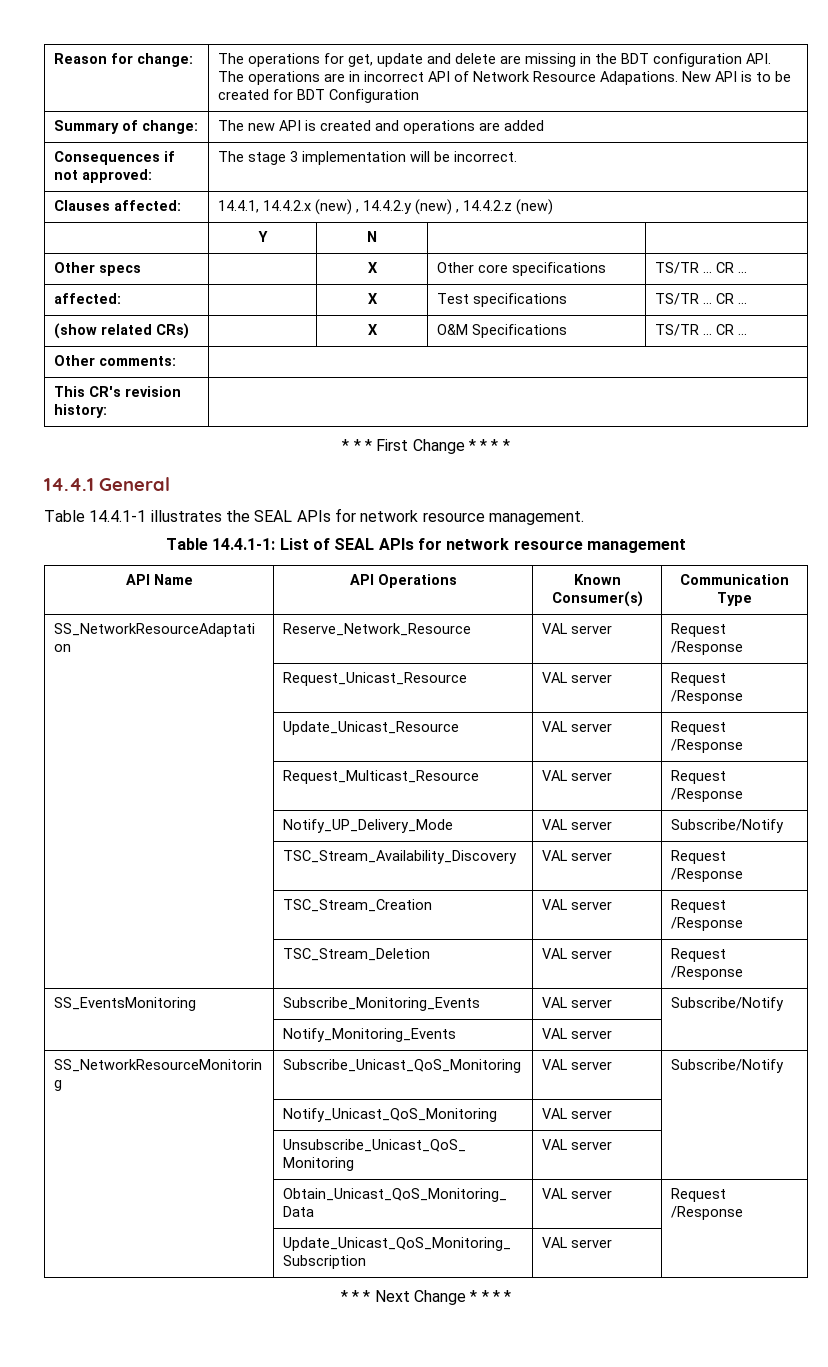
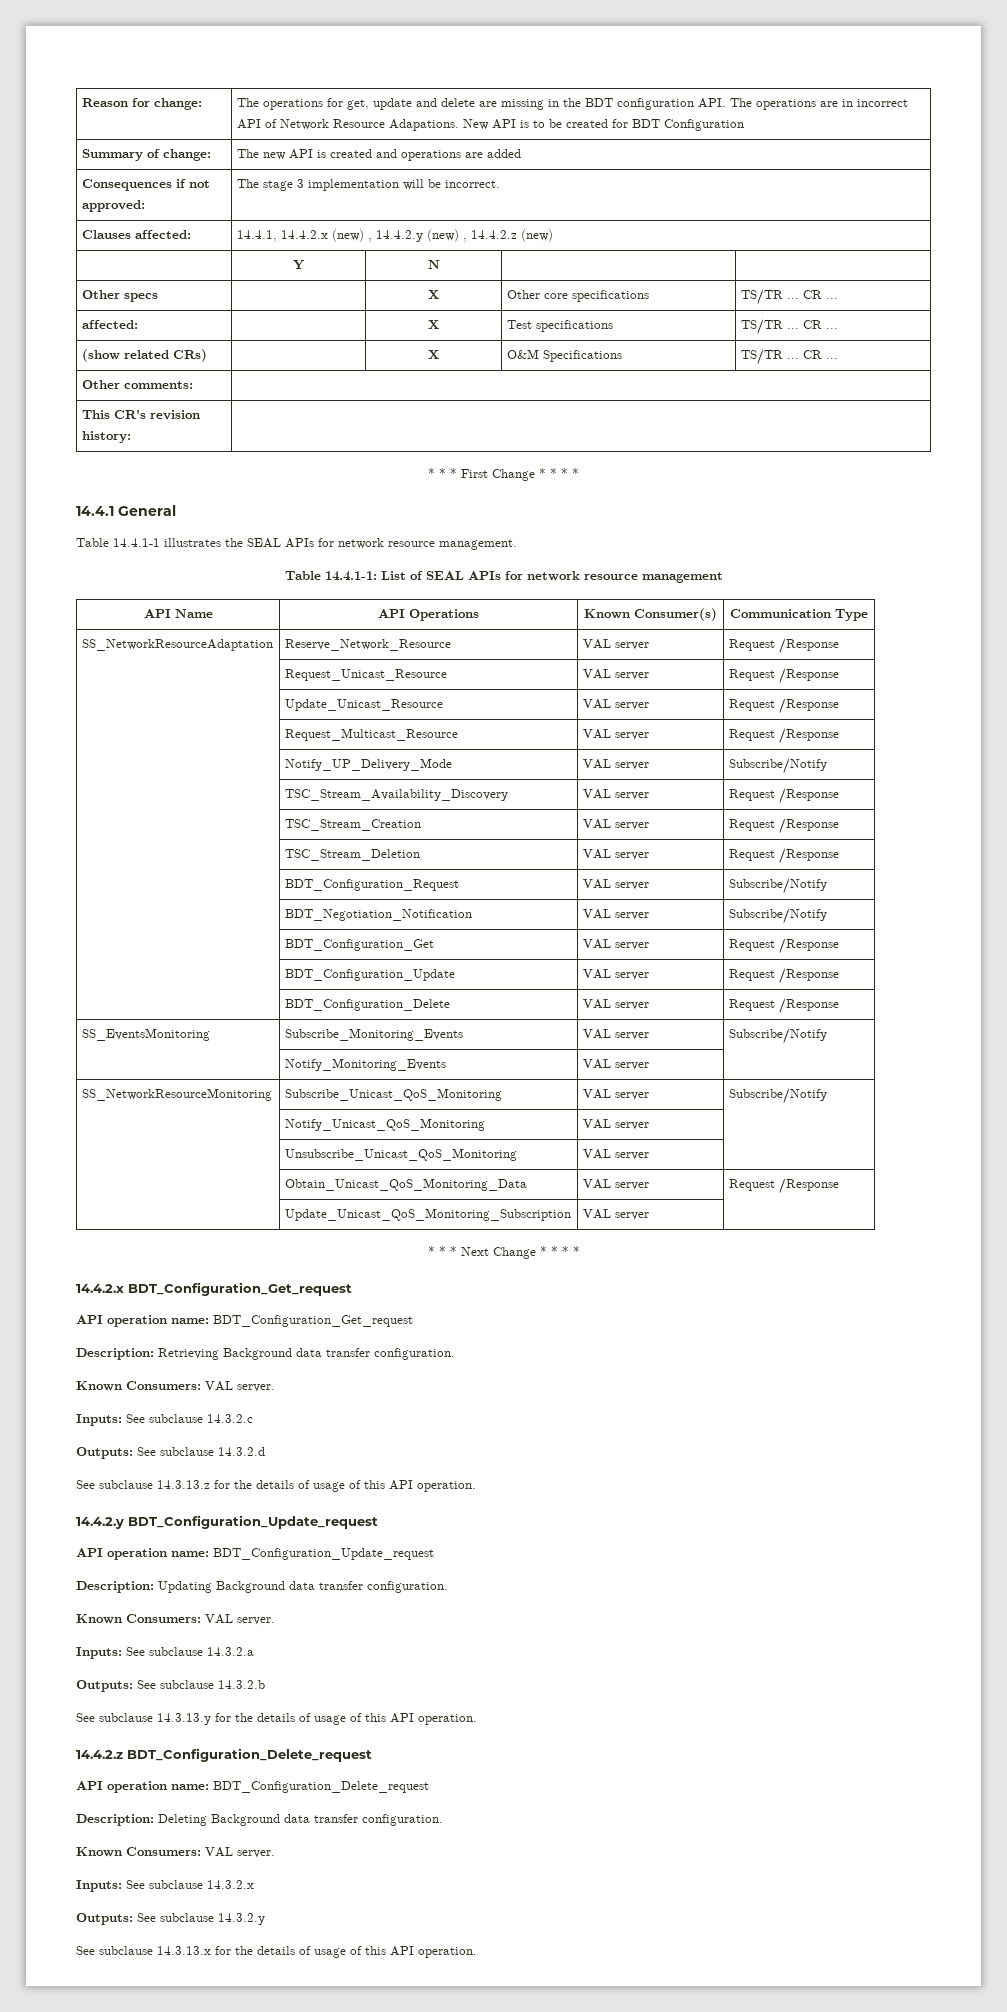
(744, 973) none -> [284,879,459,891] [582,879,649,890] [728,878,827,894] [284,909,472,921] [582,909,649,920] [728,908,827,924] [284,939,434,951] [582,939,649,950] [728,938,839,954] [284,969,455,981] [582,969,649,980] [728,968,839,984] [284,999,450,1011] [582,999,649,1010] [728,998,839,1014] // | BDT_Configuration_Request | VAL server | Subscribe/Notify // | BDT_Negotiation_Notification | VAL server | Subscribe/Notify // | BDT_Configuration_Get | VAL server | Request /Response // | BDT_Configuration_Update | VAL server | Request /Response // | BDT_Configuration_Delete | VAL server | Request /Response
(512, 1296) none -> [76,1282,352,1296] [76,1315,413,1327] [76,1348,455,1360] [76,1381,275,1392] [76,1414,253,1426] [76,1447,265,1459] [76,1480,476,1492] [76,1515,378,1529] [76,1548,434,1560] [76,1581,448,1593] [76,1614,275,1625] [76,1647,254,1659] [76,1680,265,1692] [76,1713,477,1725] [76,1748,372,1762] [76,1781,429,1793] [76,1814,443,1826] [76,1847,275,1858] [76,1880,254,1892] [76,1913,265,1925] [76,1946,477,1958] // 14.4.2.x BDT_Configuration_Get_request // API operation name: BDT_Configuration_Get_request // Description: Retrieving Background data transfer configuration. // Known Consumers: VAL server. // Inputs: See subclause 14.3.2.c // Outputs: See subclause 14.3.2.d // See subclause 14.3.13.z for the details of usage of this API operation. // 14.4.2.y BDT_Configuration_Update_request // API operation name: BDT_Configuration_Update_request // Description: Updating Background data transfer configuration. // Known Consumers: VAL server. // Inputs: See subclause 14.3.2.a // Outputs: See subclause 14.3.2.b // See subclause 14.3.13.y for the details of usage of this API operation. // 14.4.2.z BDT_Configuration_Delete_request // API operation name: BDT_Configuration_Delete_request // Description: Deleting Background data transfer configuration. // Known Consumers: VAL server. // Inputs: See subclause 14.3.2.x // Outputs: See subclause 14.3.2.y // See subclause 14.3.13.x for the details of usage of this API operation.

